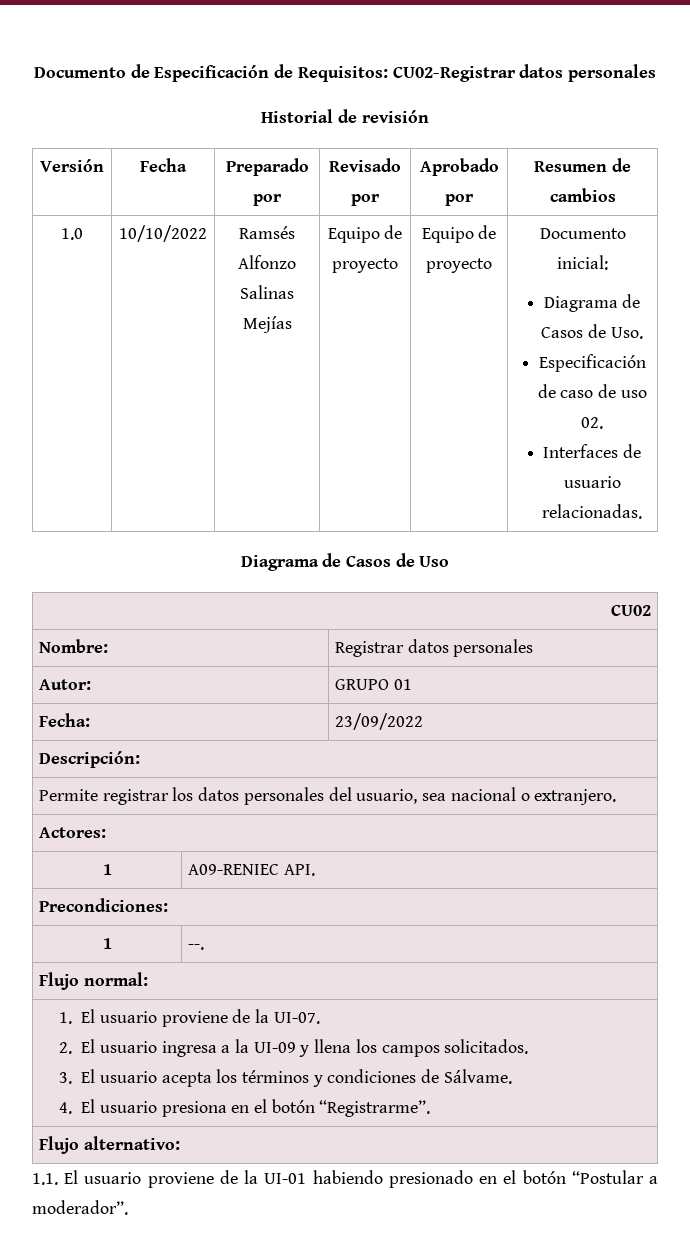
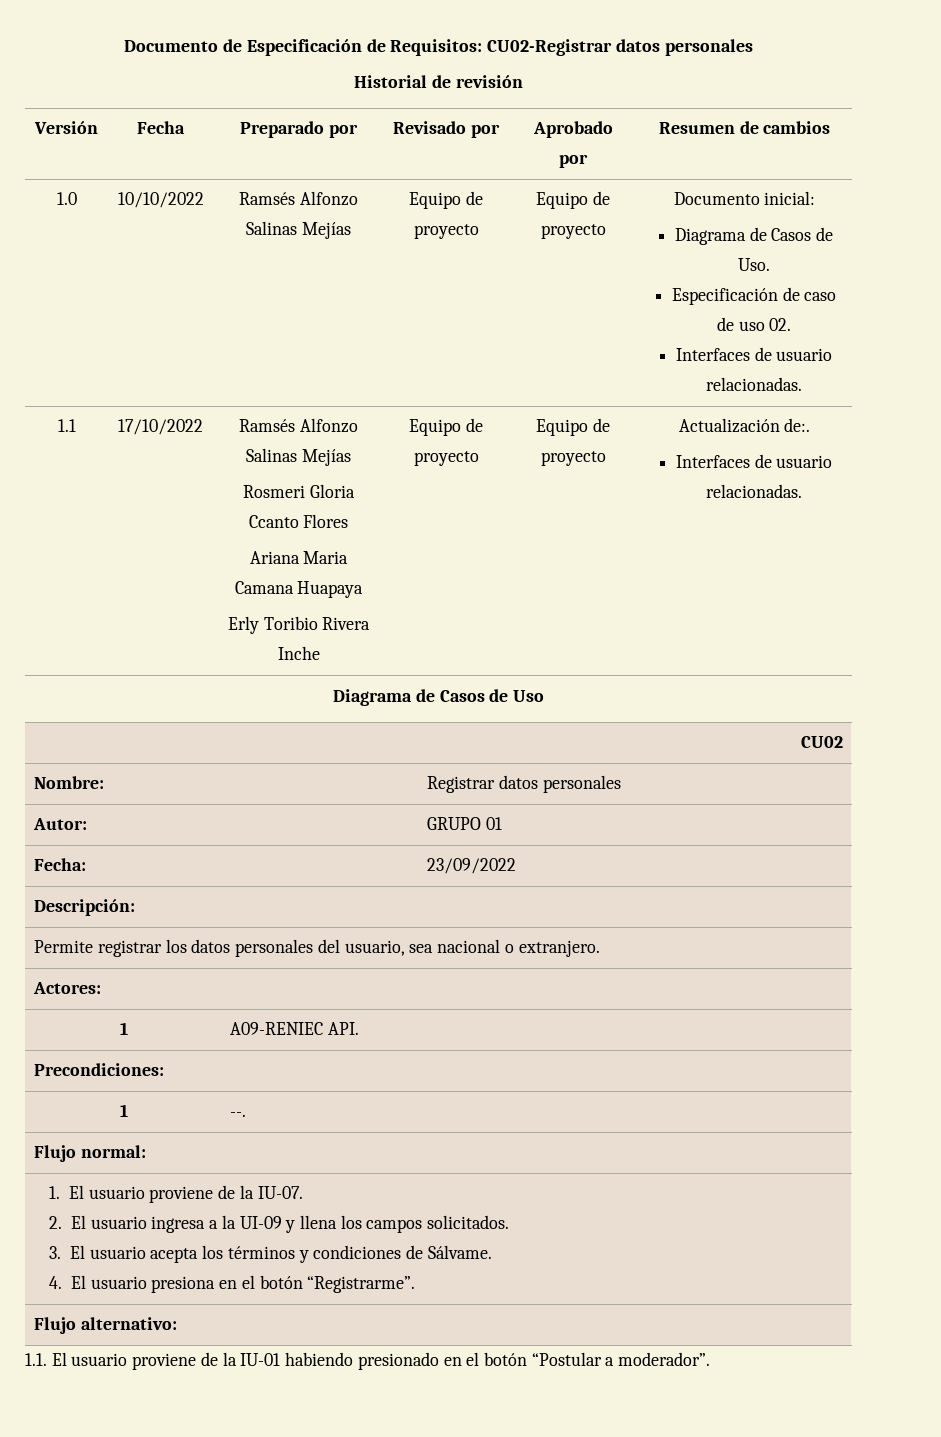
(643, 511) none -> [57,419,76,432] [118,419,203,435] [239,418,358,433] [246,448,351,466] [243,484,355,498] [248,514,349,528] [249,551,349,564] [234,581,364,598] [227,616,371,634] [277,646,320,660] [409,418,483,436] [413,451,479,466] [536,418,610,436] [540,451,606,466] [678,418,811,433] [675,454,833,468] [706,484,803,498] // 1.1 | 17/10/2022 | Ramsés Alfonzo Salinas Mejías // Rosmeri Gloria Ccanto Flores // Ariana Maria Camana Huapaya // Erly Toribio Rivera Inche | Equipo de proyecto | Equipo de proyecto | Actualización de:. // Interfaces de usuario relacionadas.
[273,1012,320,1024] UI-07. -> [257,1186,303,1199] IU-07.
[264,1173,307,1184] UI-01 -> [240,1353,281,1366] IU-01

